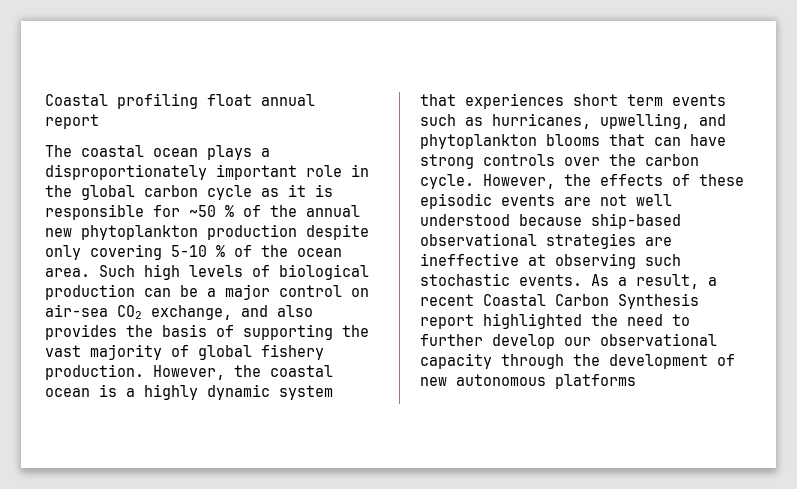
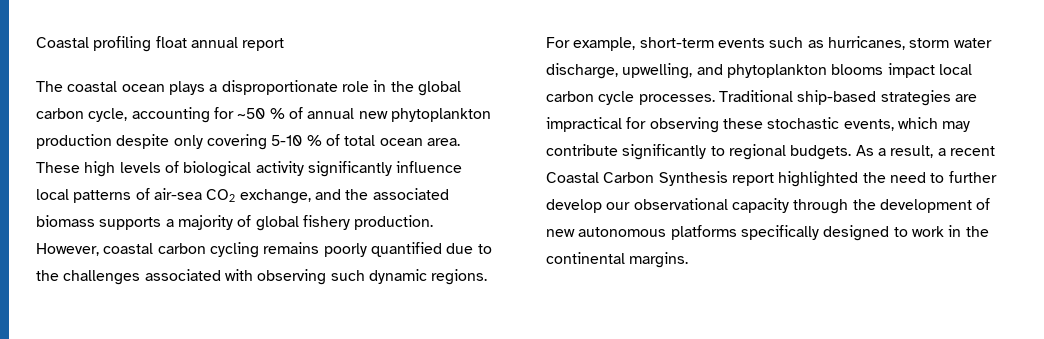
[45,164,297,180] disproportionately important -> [221,80,338,95] disproportionate
[207,184,333,200] [45,204,144,220] cycle as it is responsible -> [88,107,210,123] cycle, accounting
[270,205,297,217] the -> (303, 113) none
[261,245,288,257] the -> [344,135,376,146] total
[99,265,135,277] Such -> [36,162,80,173] These
[45,284,369,300] [45,304,313,320] [45,324,369,340] [45,345,81,357] production can be a major control on air-sea CO2 exchange, and also provides the basis of supporting the vast -> [255,161,463,177] [36,188,449,204] [36,215,174,230] activity significantly influence local patterns of air-sea CO2 exchange, and the associated biomass supports a
[234,365,333,377] [45,384,333,400] [420,93,663,109] the coastal ocean is a highly dynamic system that experiences short term -> [103,242,492,258] [36,269,488,285] [546,37,714,51] coastal carbon cycling remains poorly quantified due to the challenges associated with observing such dynamic regions. For example, short-term
(591, 121) none -> [909,38,992,48] [546,63,618,79] storm water discharge,
[609,134,726,146] [420,154,699,169] [420,174,744,189] [420,193,672,209] [420,213,681,229] [420,233,672,249] [420,253,681,269] [420,273,582,286] that can have strong controls over the carbon cycle. However, the effects of these episodic events are not well understood because ship-based observational strategies are ineffective at observing such stochastic events. -> [887,63,972,78] [546,90,977,106] [546,117,971,133] [546,144,852,160] impact local carbon cycle processes. Traditional ship-based strategies are impractical for observing these stochastic events, which may contribute significantly to regional budgets.
(636, 381) none -> [740,225,989,241] [546,252,689,268] specifically designed to work in the continental margins.

